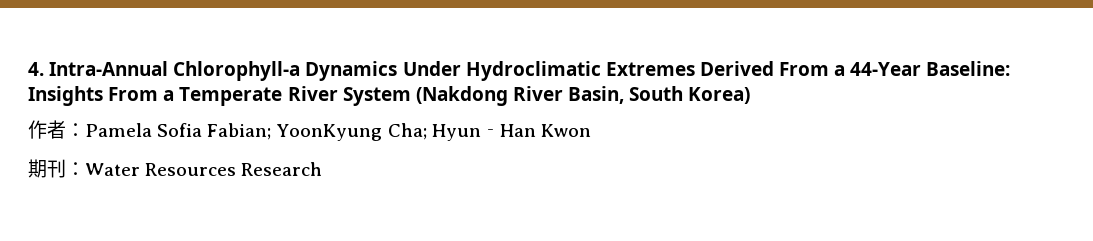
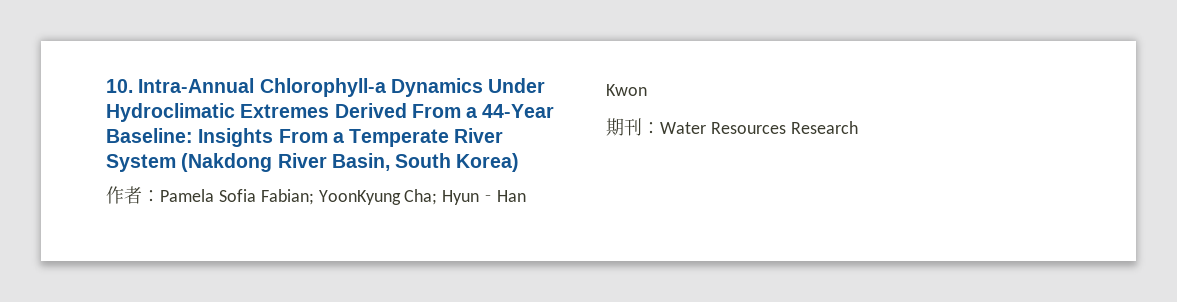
[28,62,44,76] 4. -> [106,79,133,93] 10.

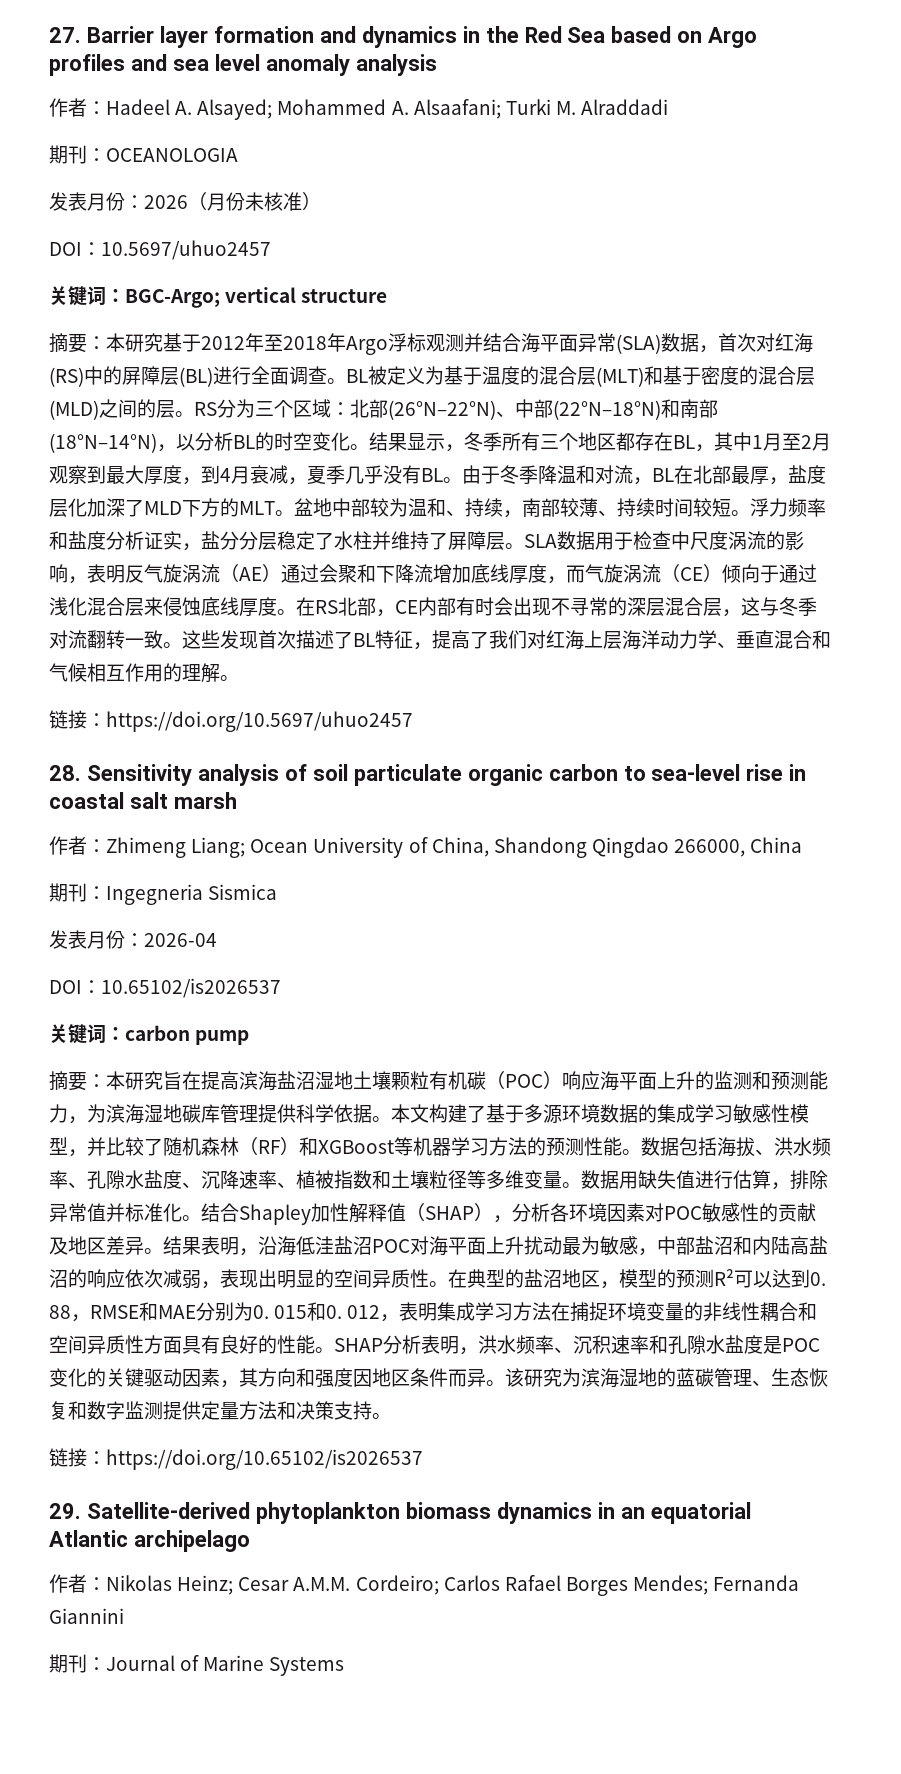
[106,78,546,97] [106,103,555,122] [106,128,504,147] [106,153,520,172] [106,186,527,205] [606,84,647,96] [606,118,858,136] 10. Intra‐Annual Chlorophyll‐a Dynamics Under Hydroclimatic Extremes Derived From a 44‐Year Baseline: Insights From a Temperate River System (Nakdong River Basin, South Korea) // 作者：Pamela Sofia Fabian; YoonKyung Cha; Hyun‐Han Kwon // 期刊：Water Resources Research -> [49,26,758,48] [49,54,437,76] [49,98,669,120] [49,145,238,164] [49,192,321,211] [49,240,271,260] [49,286,388,308] [49,333,813,355] [49,366,815,387] [49,399,718,420] [49,432,831,453] [49,465,826,485] [49,498,826,518] [49,531,804,551] [49,564,817,584] [49,597,817,617] [49,630,831,650] [49,663,239,683] [49,710,413,732] [49,764,807,786] [49,792,237,809] [49,836,803,858] [49,883,278,905] [49,930,217,949] [49,978,281,998] [49,1024,250,1045] [49,1071,828,1091] [49,1104,809,1124] [49,1137,831,1157] [49,1170,828,1190] [49,1203,816,1225] [49,1236,828,1256] [49,1269,826,1289] [49,1302,818,1322] [49,1335,820,1355] [49,1368,828,1388] [49,1401,391,1420] [49,1448,423,1470] [49,1502,751,1524] [49,1530,250,1552] [49,1574,800,1596] [49,1608,124,1624] [49,1654,345,1676] 27. Barrier layer formation and dynamics in the Red Sea based on Argo profiles and sea level anomaly analysis // 作者：Hadeel A. Alsayed; Mohammed A. Alsaafani; Turki M. Alraddadi // 期刊：OCEANOLOGIA // 发表月份：2026（月份未核准） // DOI：10.5697/uhuo2457 // 关键词：BGC-Argo; vertical structure // 摘要：本研究基于2012年至2018年Argo浮标观测并结合海平面异常(SLA)数据，首次对红海(RS)中的屏障层(BL)进行全面调查。BL被定义为基于温度的混合层(MLT)和基于密度的混合层(MLD)之间的层。RS分为三个区域：北部(26°N–22°N)、中部(22°N–18°N)和南部(18°N–14°N)，以分析BL的时空变化。结果显示，冬季所有三个地区都存在BL，其中1月至2月观察到最大厚度，到4月衰减，夏季几乎没有BL。由于冬季降温和对流，BL在北部最厚，盐度层化加深了MLD下方的MLT。盆地中部较为温和、持续，南部较薄、持续时间较短。浮力频率和盐度分析证实，盐分分层稳定了水柱并维持了屏障层。SLA数据用于检查中尺度涡流的影响，表明反气旋涡流（AE）通过会聚和下降流增加底线厚度，而气旋涡流（CE）倾向于通过浅化混合层来侵蚀底线厚度。在RS北部，CE内部有时会出现不寻常的深层混合层，这与冬季对流翻转一致。这些发现首次描述了BL特征，提高了我们对红海上层海洋动力学、垂直混合和气候相互作用的理解。 // 链接：https://doi.org/10.5697/uhuo2457 // 28. Sensitivity analysis of soil particulate organic carbon to sea-level rise in coastal salt marsh // 作者：Zhimeng Liang; Ocean University of China, Shandong Qingdao 266000, China // 期刊：Ingegneria Sismica // 发表月份：2026-04 // DOI：10.65102/is2026537 // 关键词：carbon pump // 摘要：本研究旨在提高滨海盐沼湿地土壤颗粒有机碳（POC）响应海平面上升的监测和预测能力，为滨海湿地碳库管理提供科学依据。本文构建了基于多源环境数据的集成学习敏感性模型，并比较了随机森林（RF）和XGBoost等机器学习方法的预测性能。数据包括海拔、洪水频率、孔隙水盐度、沉降速率、植被指数和土壤粒径等多维变量。数据用缺失值进行估算，排除异常值并标准化。结合Shapley加性解释值（SHAP），分析各环境因素对POC敏感性的贡献及地区差异。结果表明，沿海低洼盐沼POC对海平面上升扰动最为敏感，中部盐沼和内陆高盐沼的响应依次减弱，表现出明显的空间异质性。在典型的盐沼地区，模型的预测R²可以达到0. 88，RMSE和MAE分别为0. 015和0. 012，表明集成学习方法在捕捉环境变量的非线性耦合和空间异质性方面具有良好的性能。SHAP分析表明，洪水频率、沉积速率和孔隙水盐度是POC变化的关键驱动因素，其方向和强度因地区条件而异。该研究为滨海湿地的蓝碳管理、生态恢复和数字监测提供定量方法和决策支持。 // 链接：https://doi.org/10.65102/is2026537 // 29. Satellite-derived phytoplankton biomass dynamics in an equatorial Atlantic archipelago // 作者：Nikolas Heinz; Cesar A.M.M. Cordeiro; Carlos Rafael Borges Mendes; Fernanda Giannini // 期刊：Journal of Marine Systems

